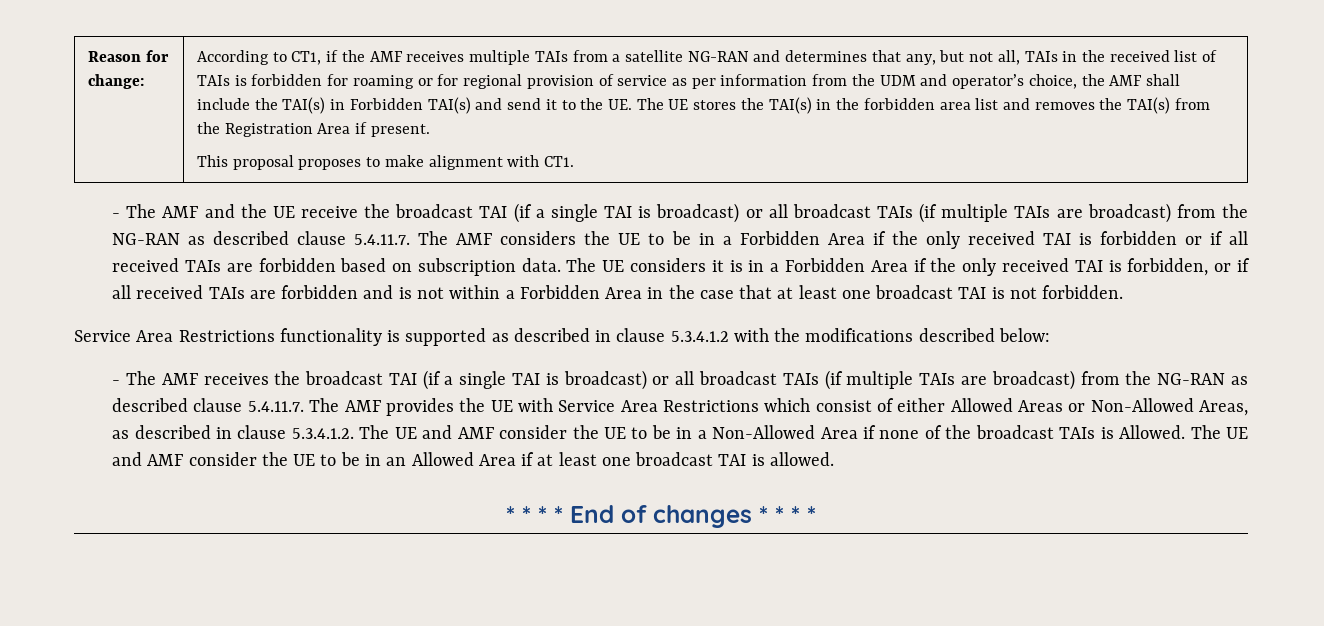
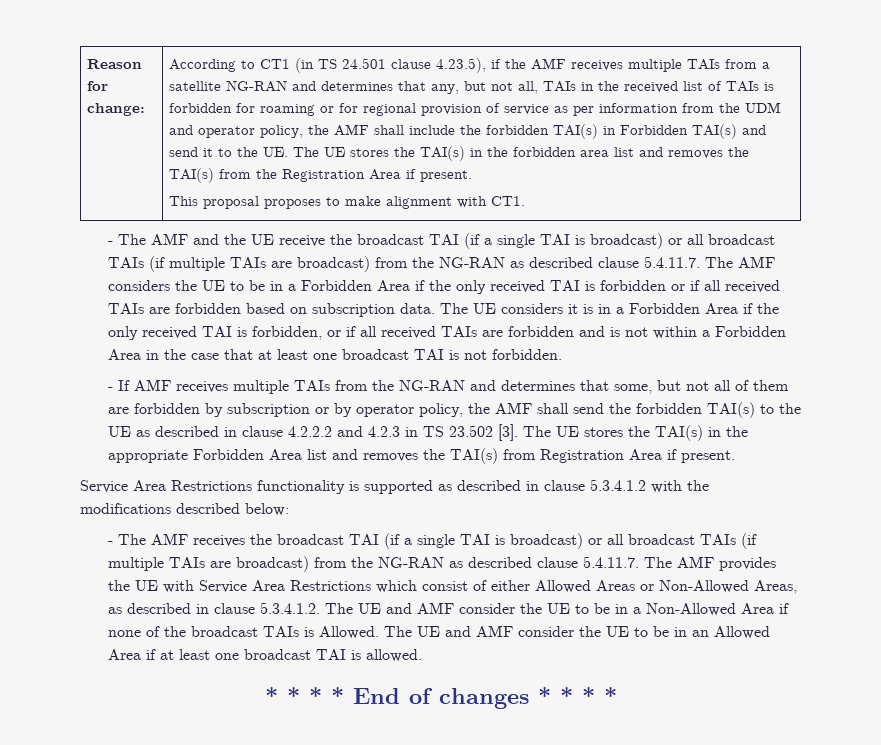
[291,51,322,65] CT1, -> [259,58,486,73] CT1 (in TS 24.501 clause 4.23.5),
[952,74,1077,89] operator’s choice, -> [197,125,303,138] operator policy,
(278, 104) none -> [485,125,549,135] forbidden
(1124, 292) none -> [107,379,789,394] [107,402,801,418] [107,424,748,441] [107,448,735,464] // - If AMF receives multiple TAIs from the NG-RAN and determines that some, but not all of them are forbidden by subscription or by operator policy, the AMF shall send the forbidden TAI(s) to the UE as described in clause 4.2.2.2 and 4.2.3 in TS 23.502 [3]. The UE stores the TAI(s) in the appropriate Forbidden Area list and removes the TAI(s) from Registration Area if present.

